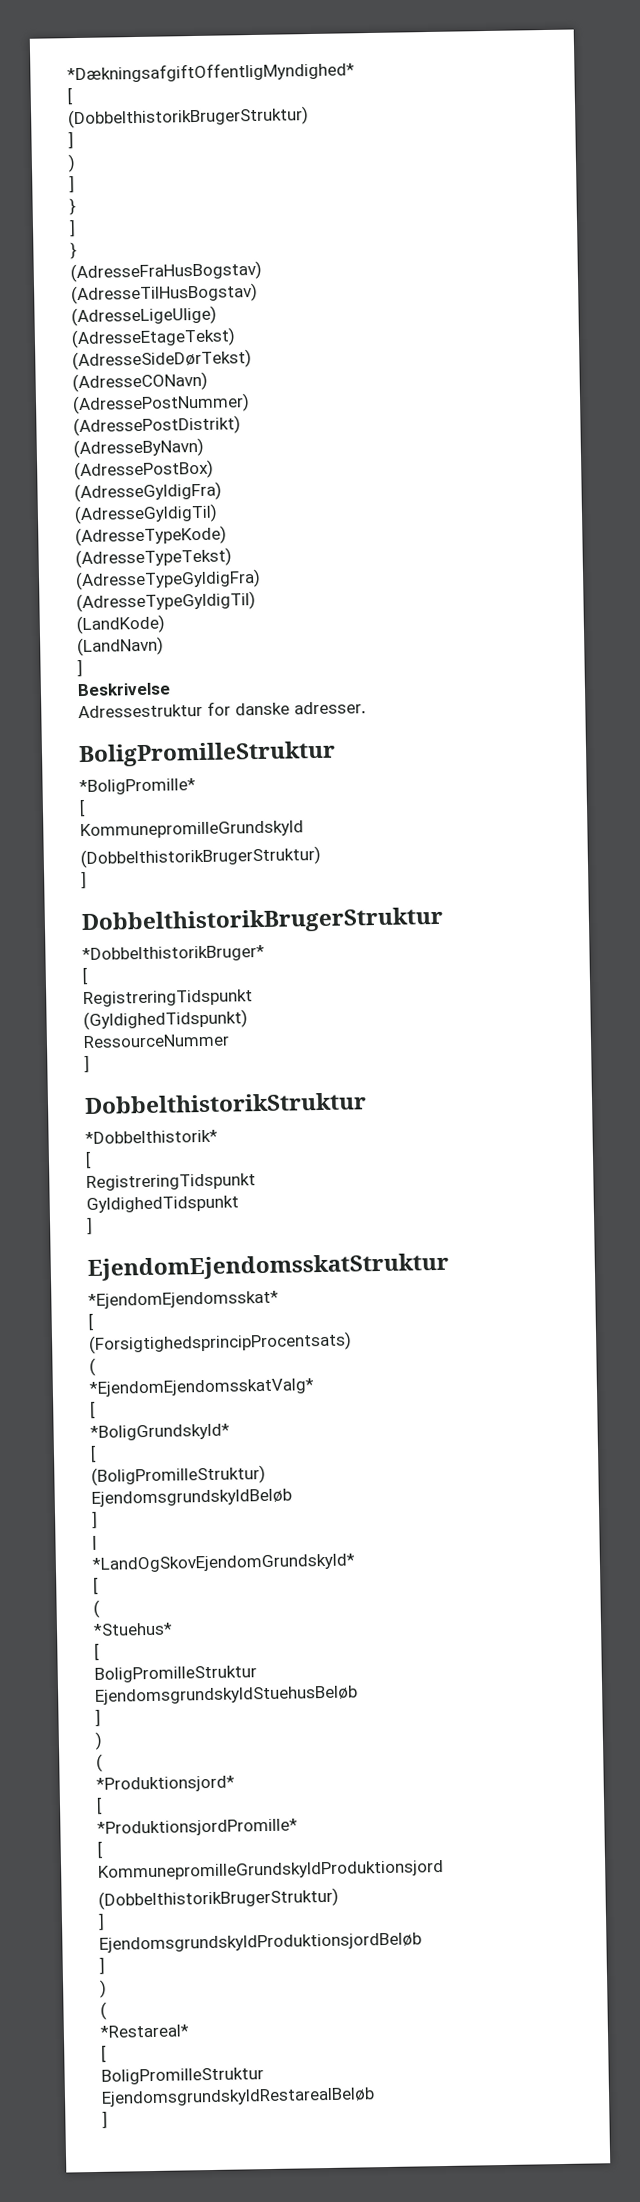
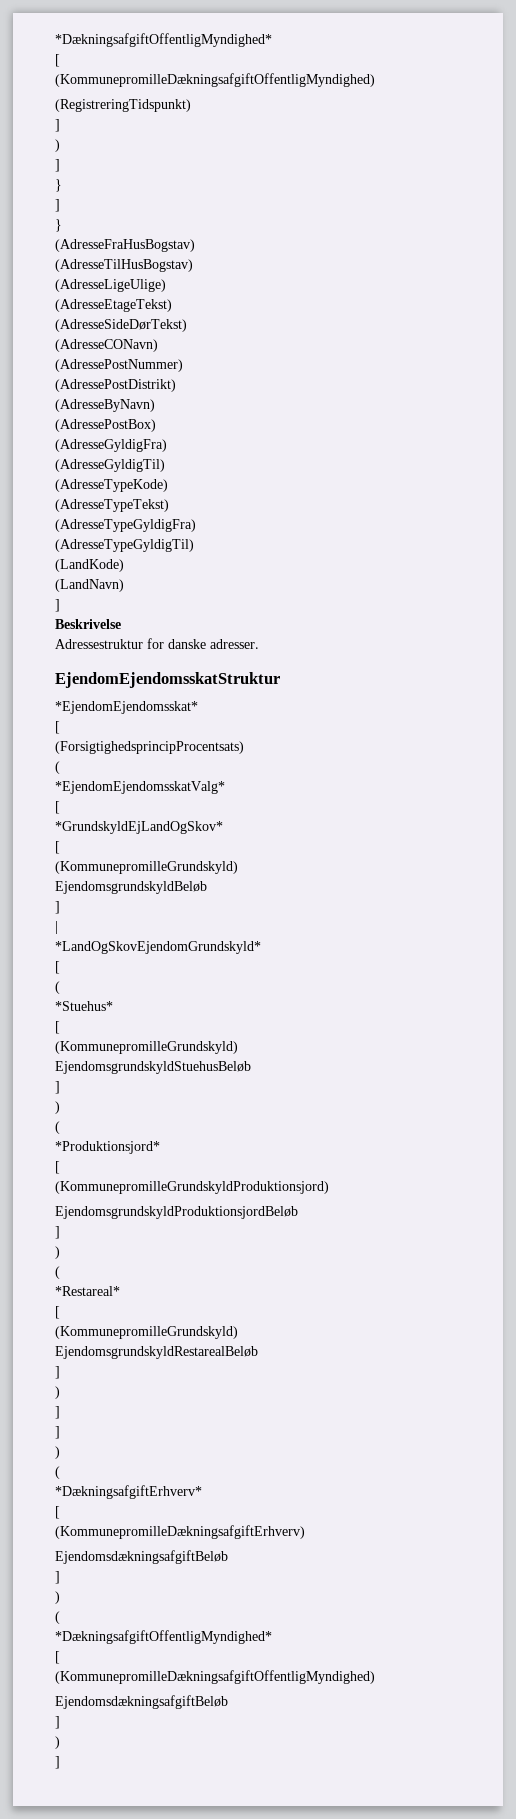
[67,61,355,84] [67,87,73,106] [68,106,309,129] *DækningsafgiftOffentligMyndighed* // [ // (DobbelthistorikBrugerStruktur) -> [55,33,272,47] [55,54,60,67] [55,73,375,87] [55,99,191,112] *DækningsafgiftOffentligMyndighed* // [ // (KommunepromilleDækningsafgiftOffentligMyndighed) // (RegistreringTidspunkt)
[78,740,336,768] [79,778,196,796] [79,798,86,818] [80,820,304,840] [80,845,321,869] [81,870,87,890] [81,906,444,936] [82,944,265,964] [82,966,88,986] [83,989,253,1008] [83,1009,248,1031] [83,1033,230,1049] [84,1054,90,1074] [84,1092,367,1115] [85,1129,218,1145] [85,1150,92,1170] [86,1173,256,1192] [86,1195,239,1214] [86,1216,93,1236] // BoligPromilleStruktur // *BoligPromille* // [ // KommunepromilleGrundskyld // (DobbelthistorikBrugerStruktur) // ] // DobbelthistorikBrugerStruktur // *DobbelthistorikBruger* // [ // RegistreringTidspunkt // (GyldighedTidspunkt) // RessourceNummer // ] // DobbelthistorikStruktur // *Dobbelthistorik* // [ // RegistreringTidspunkt // GyldighedTidspunkt // ] -> (259, 644) none
[90,1423,230,1441] [90,1444,97,1463] [91,1464,266,1486] *BoligGrundskyld* // [ // (BoligPromilleStruktur) -> [55,821,223,834] [55,841,60,854] [55,861,238,874] *GrundskyldEjLandOgSkov* // [ // (KommunepromilleGrundskyld)
[94,1665,257,1683] BoligPromilleStruktur -> [55,1041,238,1054] (KommunepromilleGrundskyld)
[97,1818,298,1837] [97,1840,103,1859] [98,1860,444,1881] [98,1887,339,1910] [98,1912,105,1931] *ProduktionsjordPromille* // [ // KommunepromilleGrundskyldProduktionsjord // (DobbelthistorikBrugerStruktur) // ] -> [55,1181,329,1194] (KommunepromilleGrundskyldProduktionsjord)
[101,2067,264,2085] BoligPromilleStruktur -> [55,1326,238,1339] (KommunepromilleGrundskyld)
(108, 2119) none -> [55,1386,60,1399] [55,1406,60,1419] [55,1426,60,1439] [55,1446,60,1459] [55,1466,60,1479] [55,1485,202,1499] [55,1506,60,1519] [55,1525,305,1539] [55,1550,228,1564] [55,1571,60,1584] [55,1591,60,1604] [55,1611,60,1624] [55,1630,272,1644] [55,1651,60,1664] [55,1670,375,1684] [55,1695,228,1709] [55,1716,60,1729] [55,1736,60,1749] [55,1756,60,1769] // ) // ] // ] // ) // ( // *DækningsafgiftErhverv* // [ // (KommunepromilleDækningsafgiftErhverv) // EjendomsdækningsafgiftBeløb // ] // ) // ( // *DækningsafgiftOffentligMyndighed* // [ // (KommunepromilleDækningsafgiftOffentligMyndighed) // EjendomsdækningsafgiftBeløb // ] // ) // ]

